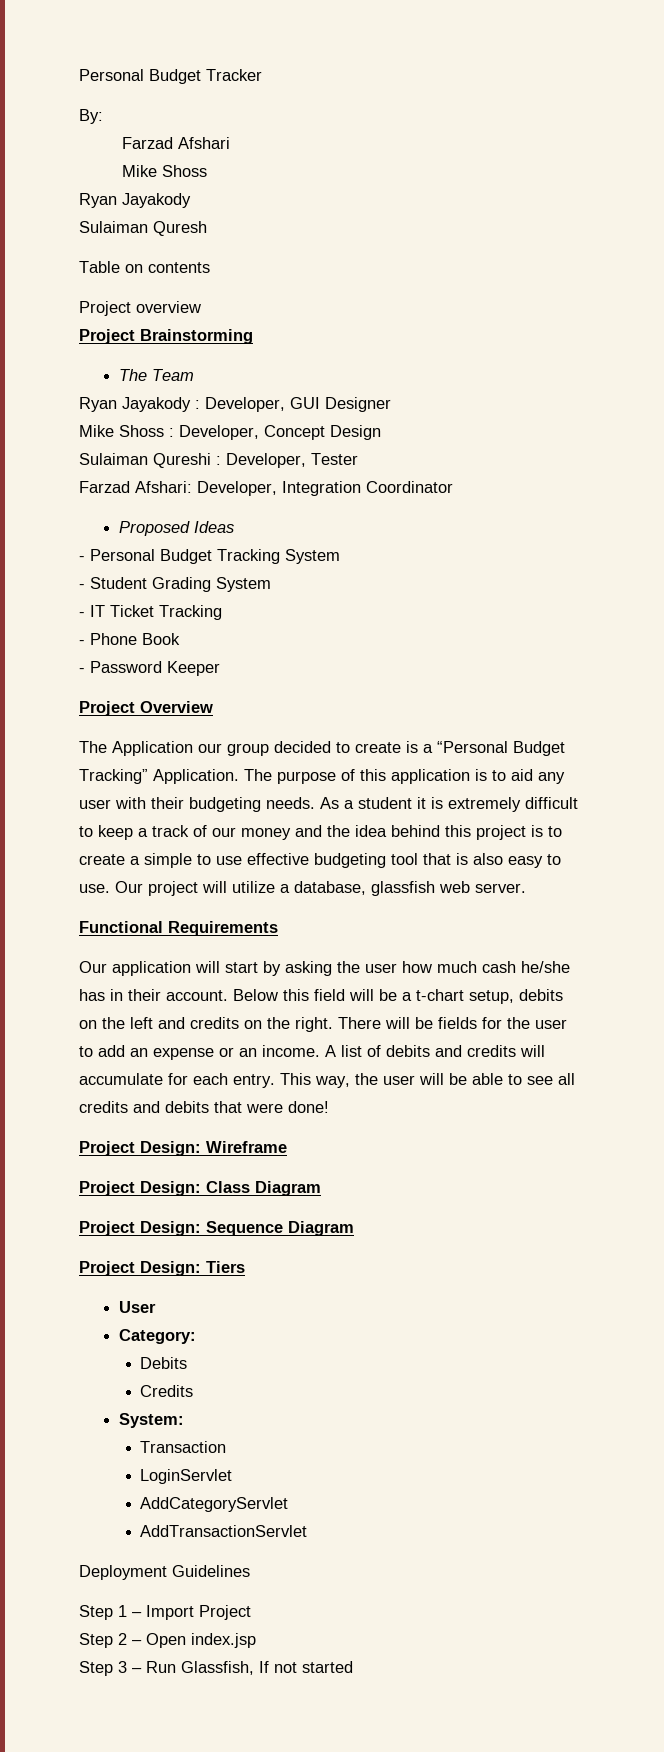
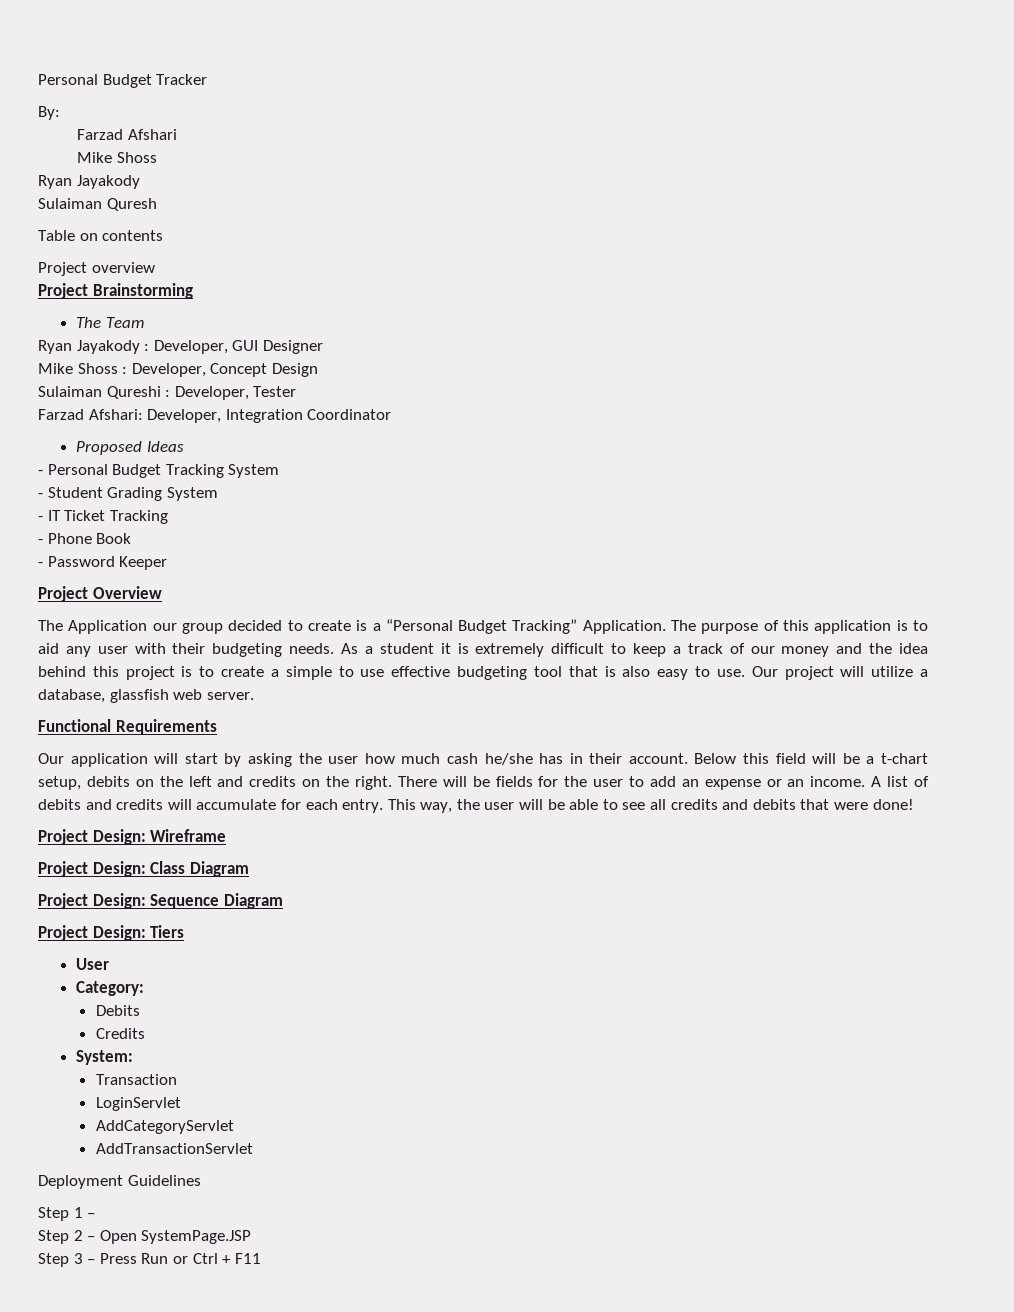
[146,1605,251,1620] Import Project -> (96, 1215) none
[191,1633,256,1648] index.jsp -> [141,1230,252,1244] SystemPage.JSP
[146,1661,353,1675] Run Glassfish, If not started -> [99,1253,261,1264] Press Run or Ctrl + F11

